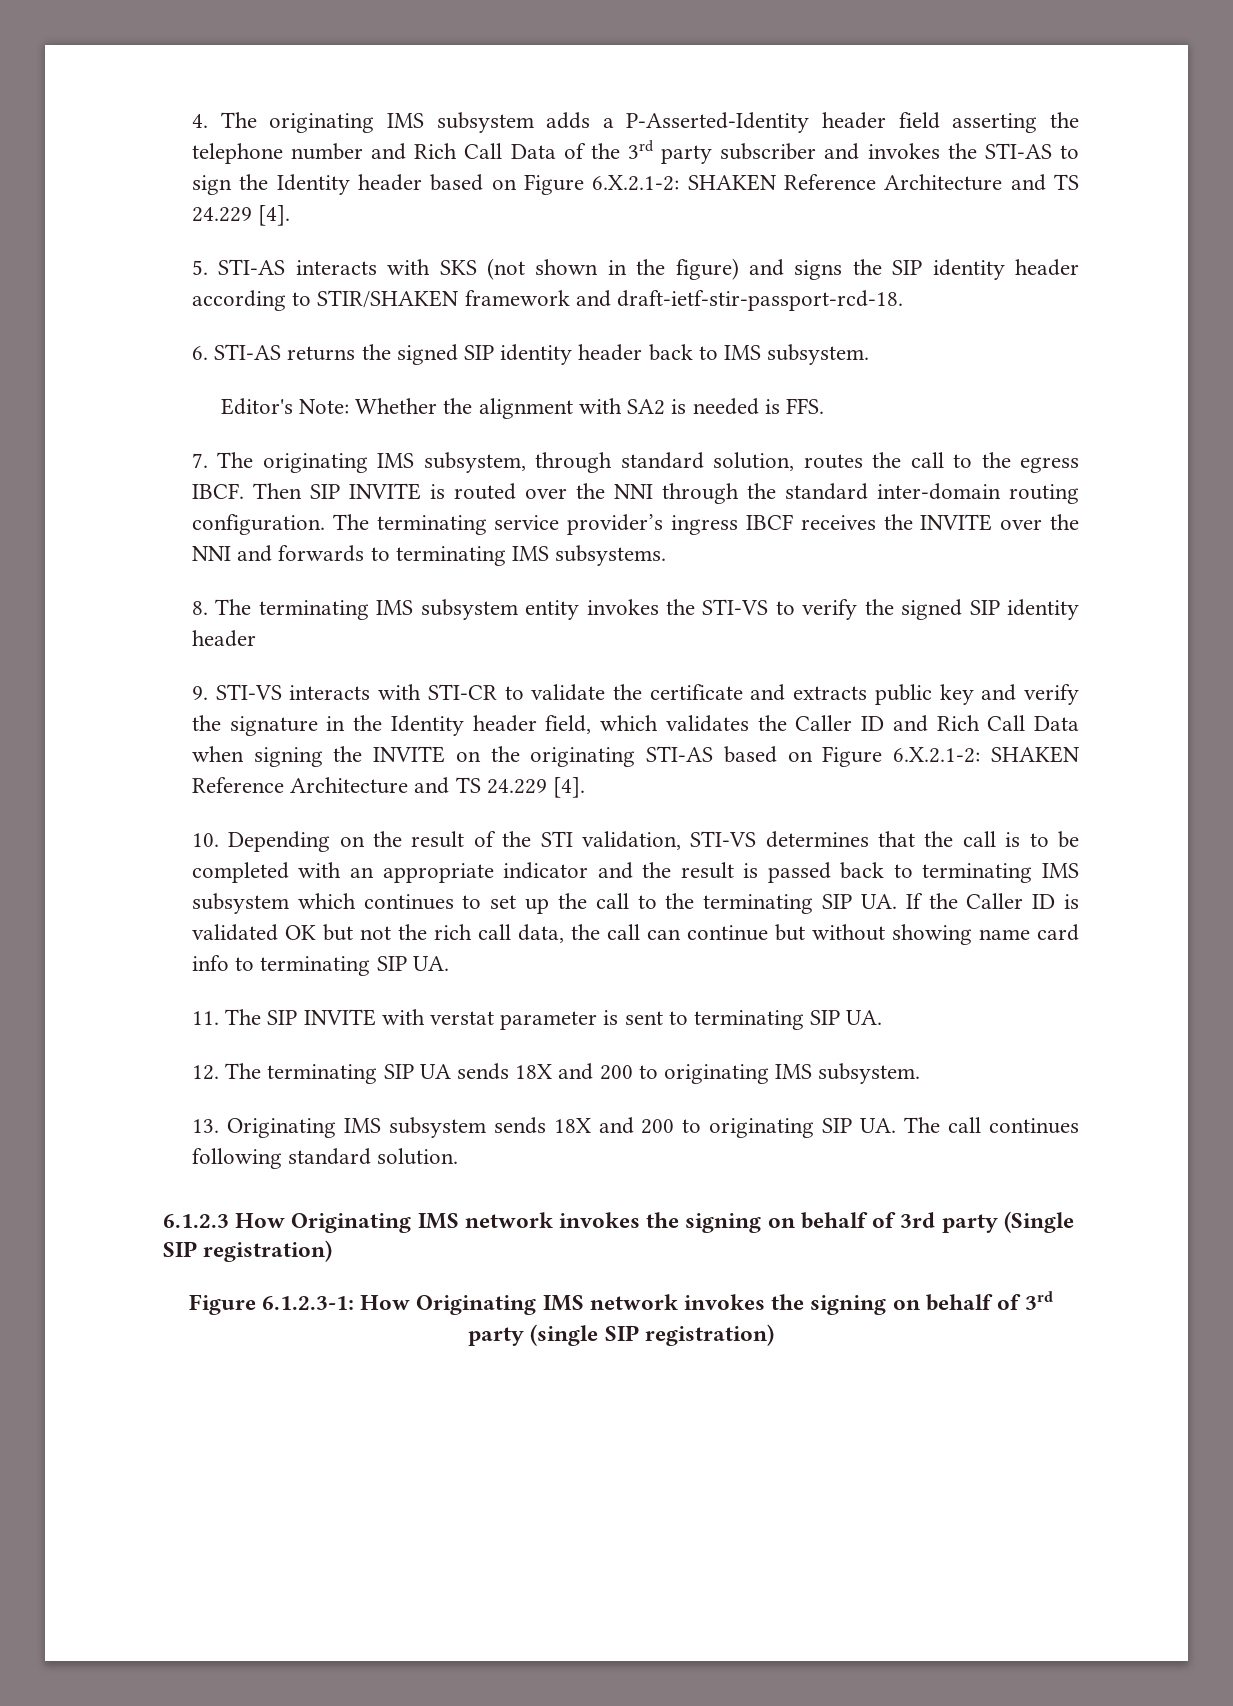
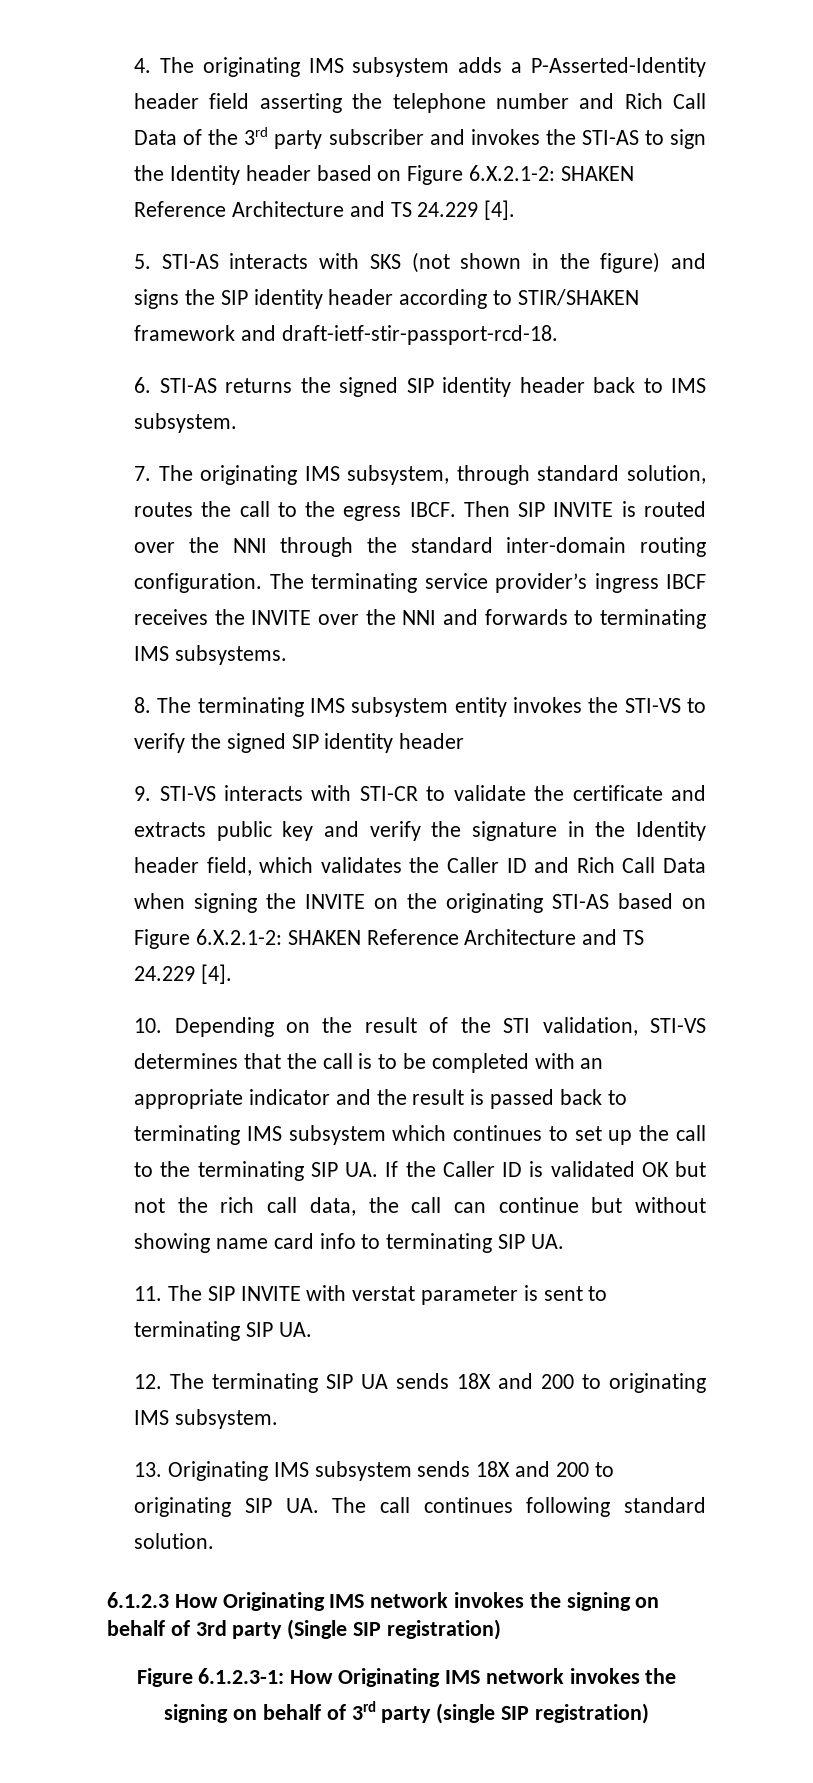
[220,398,824,419] // Editor's Note: Whether the alignment with SA2 is needed is FFS. -> (238, 423) none

